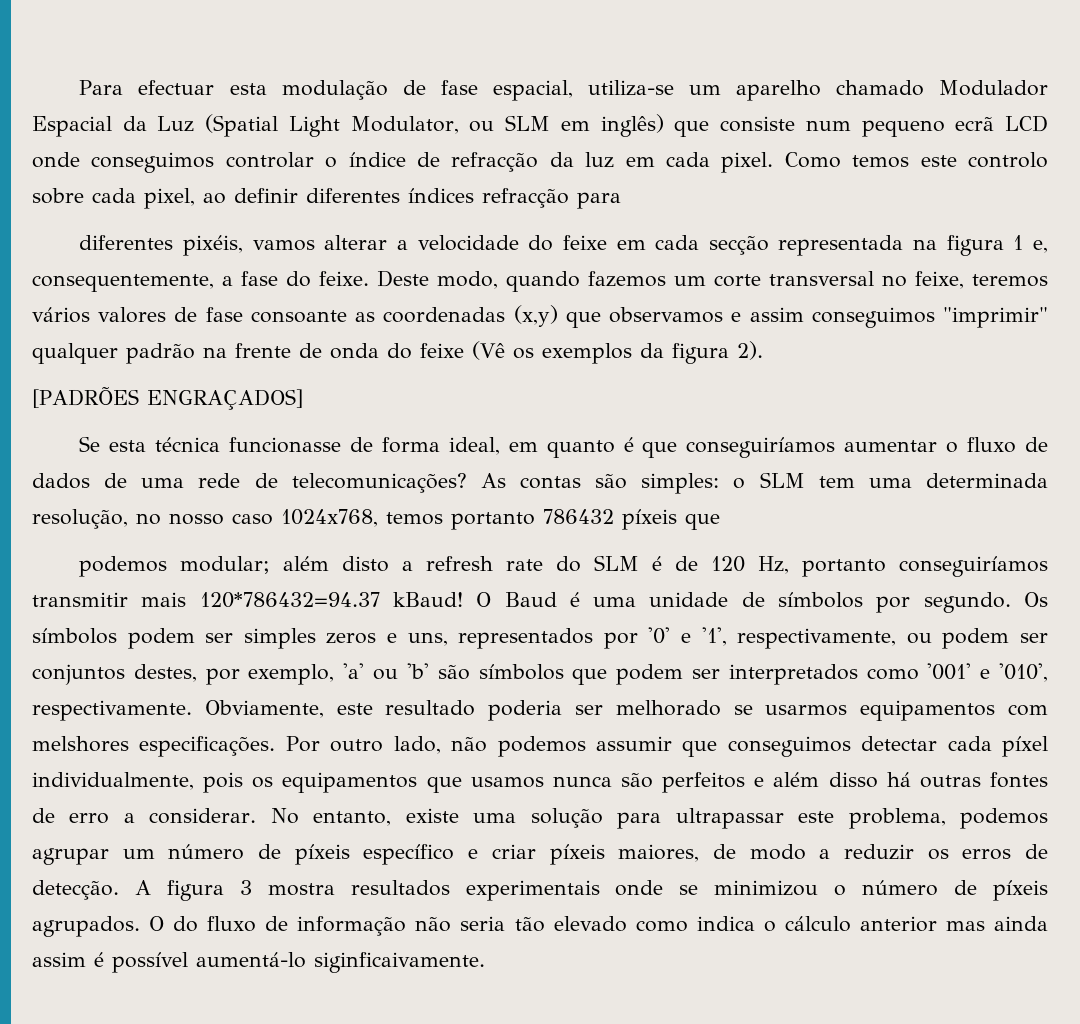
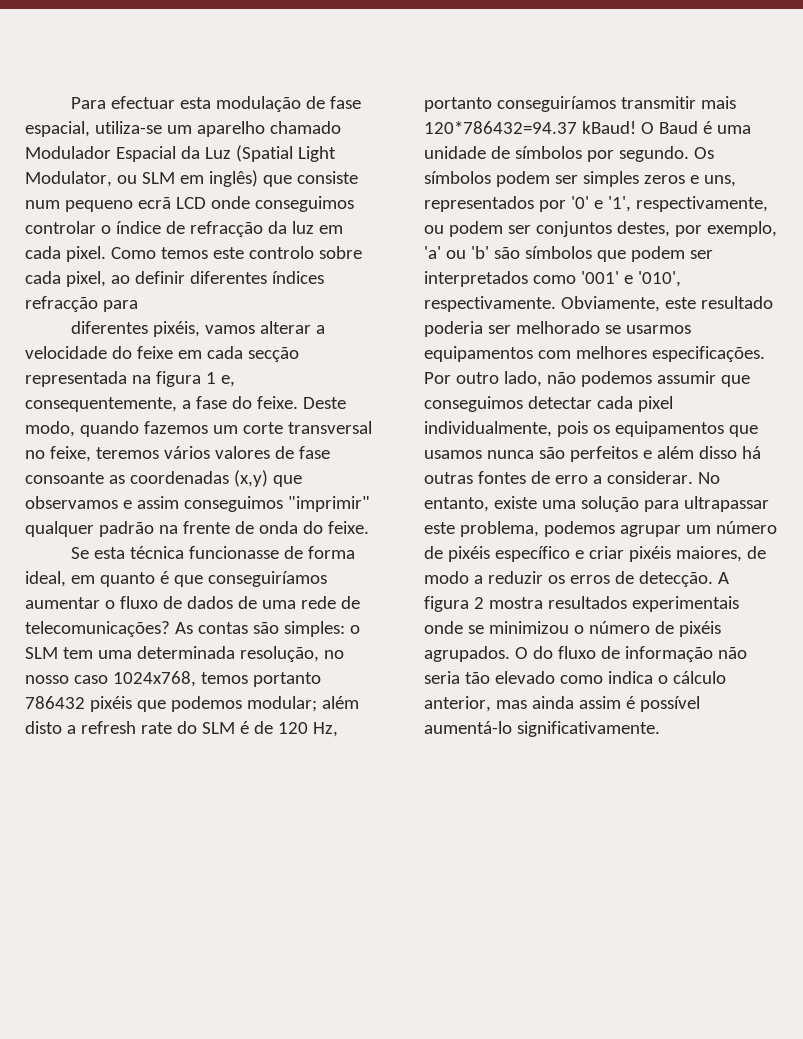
[420,341,763,364] [32,387,303,410] feixe (Vê os exemplos da figura 2). // [PADRÕES ENGRAÇADOS] -> [327,521,369,534] feixe.
[622,509,720,530] píxeis que // -> [89,696,166,712] pixéis que
[32,736,129,752] melshores -> [575,346,647,359] melhores
[1002,736,1048,757] píxel -> [637,396,673,412] pixel
[294,844,350,865] píxeis -> [447,546,490,562] pixéis
[549,844,605,865] píxeis -> [628,546,671,562] pixéis
[239,880,252,895] 3 -> [473,597,484,609] 2
[992,880,1048,901] píxeis -> [678,621,721,637] pixéis
[859,916,937,932] anterior -> [424,696,491,712] anterior,
[314,952,485,973] siginficaivamente. -> [516,721,660,737] significativamente.

